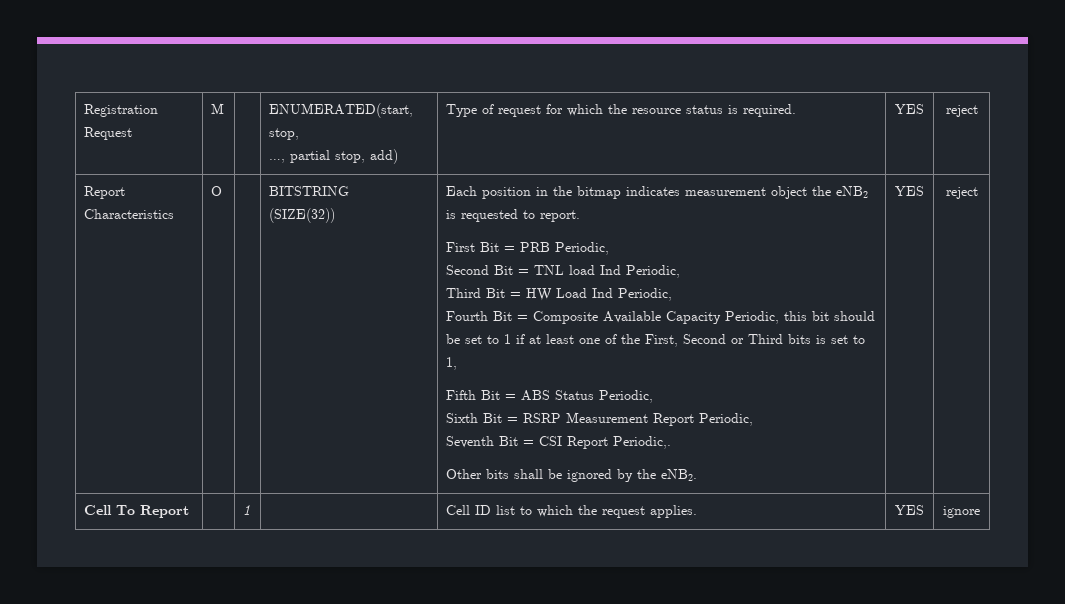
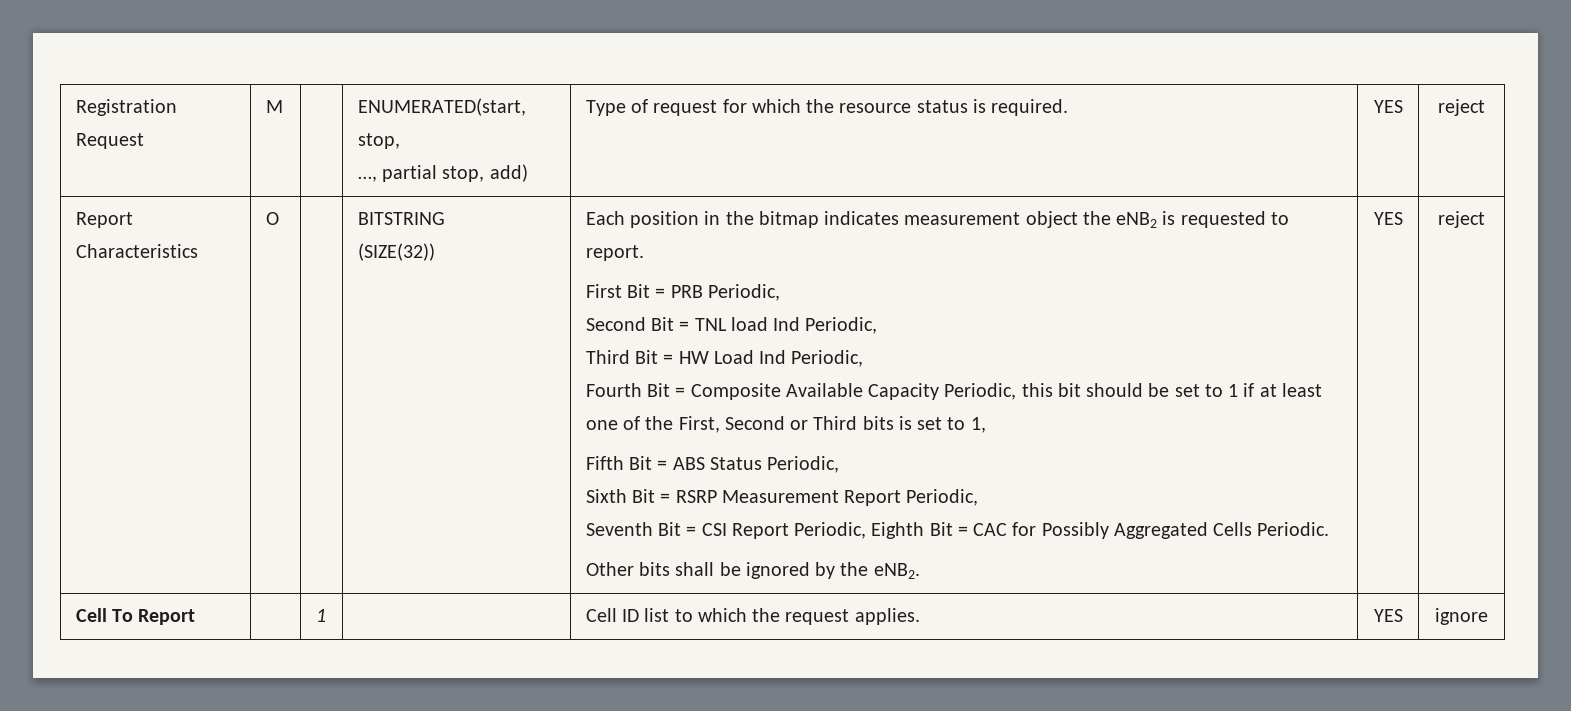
[612,436,671,449] Periodic,. -> [794,522,1330,539] Periodic, Eighth Bit = CAC for Possibly Aggregated Cells Periodic.

